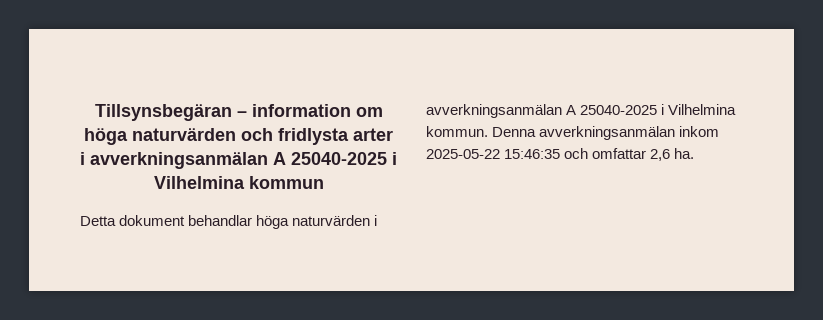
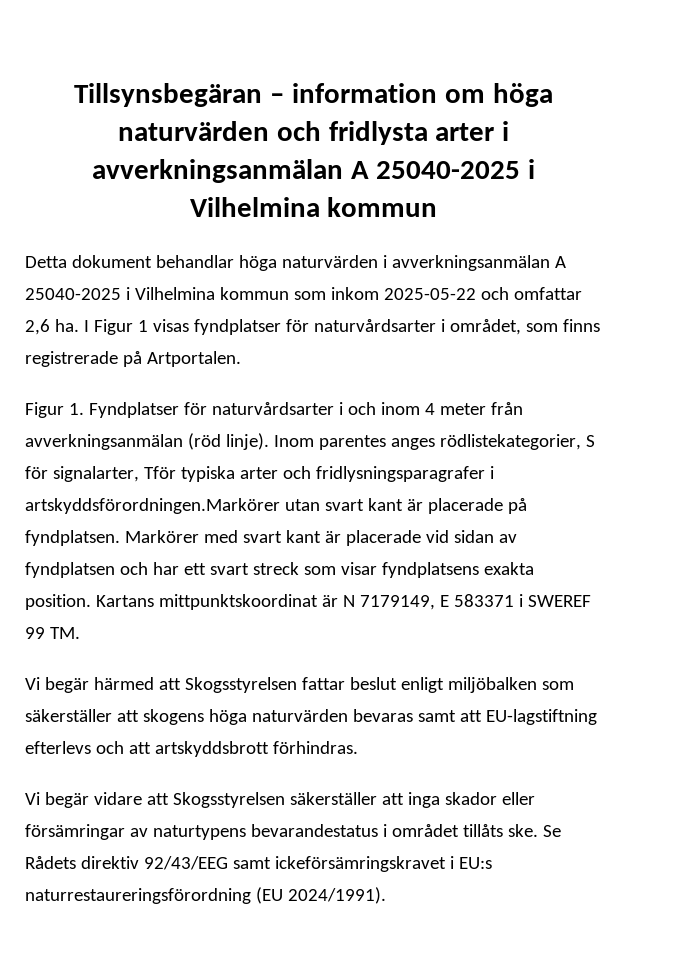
[426,126,676,140] kommun. Denna avverkningsanmälan -> [219,287,326,300] kommun som
[504,149,561,159] 15:46:35 -> (476, 294) none
(695, 153) none -> [83,319,600,335] [25,351,241,367] [25,402,523,418] [25,433,595,450] [25,466,494,482] [25,498,527,514] [25,530,517,546] [25,562,534,578] [25,594,591,610] [25,627,80,639] [25,677,574,693] [25,709,597,725] [25,741,358,757] [25,792,535,808] [25,824,561,840] [25,856,492,872] [25,887,386,904] I Figur 1 visas fyndplatser för naturvårdsarter i området, som finns registrerade på Artportalen. // Figur 1. Fyndplatser för naturvårdsarter i och inom 4 meter från avverkningsanmälan (röd linje). Inom parentes anges rödlistekategorier, S för signalarter, Tför typiska arter och fridlysningsparagrafer i artskyddsförordningen.Markörer utan svart kant är placerade på fyndplatsen. Markörer med svart kant är placerade vid sidan av fyndplatsen och har ett svart streck som visar fyndplatsens exakta position. Kartans mittpunktskoordinat är N 7179149, E 583371 i SWEREF 99 TM. // Vi begär härmed att Skogsstyrelsen fattar beslut enligt miljöbalken som säkerställer att skogens höga naturvärden bevaras samt att EU-lagstiftning efterlevs och att artskyddsbrott förhindras. // Vi begär vidare att Skogsstyrelsen säkerställer att inga skador eller försämringar av naturtypens bevarandestatus i området tillåts ske. Se Rådets direktiv 92/43/EEG samt ickeförsämringskravet i EU:s naturrestaureringsförordning (EU 2024/1991).

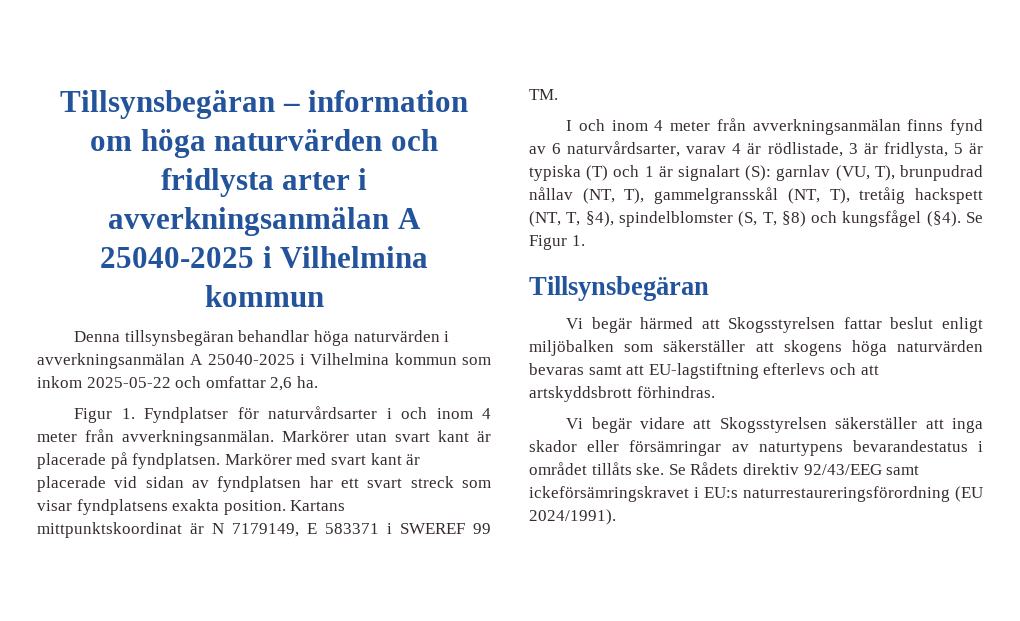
[25,255,152,268] Detta dokument -> [74,330,234,346] Denna tillsynsbegäran
[83,319,600,335] [25,351,241,367] I Figur 1 visas fyndplatser för naturvårdsarter i området, som finns registrerade på Artportalen. -> (318, 382) none
[25,433,595,450] [25,466,494,482] [25,498,280,514] avverkningsanmälan (röd linje). Inom parentes anges rödlistekategorier, S för signalarter, Tför typiska arter och fridlysningsparagrafer i artskyddsförordningen.Markörer -> [121,430,349,446] avverkningsanmälan. Markörer
[119,562,148,575] och -> (302, 484) none
(80, 633) none -> [566,118,983,135] [529,141,983,158] [529,165,983,181] [529,187,983,204] [529,210,983,227] [529,235,585,250] [529,276,709,301] // I och inom 4 meter från avverkningsanmälan finns fynd av 6 naturvårdsarter, varav 4 är rödlistade, 3 är fridlysta, 5 är typiska (T) och 1 är signalart (S): garnlav (VU, T), brunpudrad nållav (NT, T), gammelgransskål (NT, T), tretåig hackspett (NT, T, §4), spindelblomster (S, T, §8) och kungsfågel (§4). Se Figur 1. // Tillsynsbegäran

